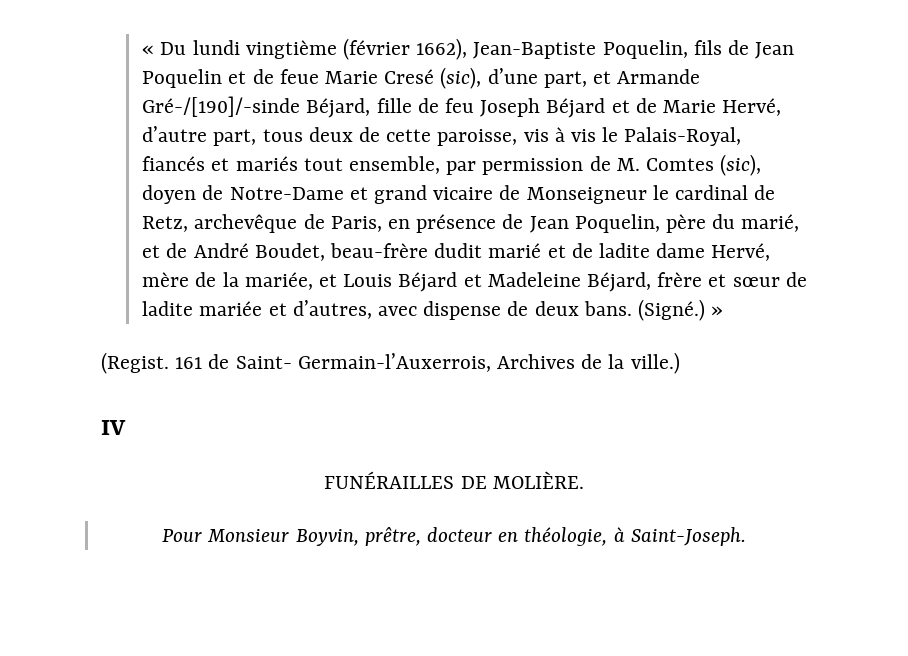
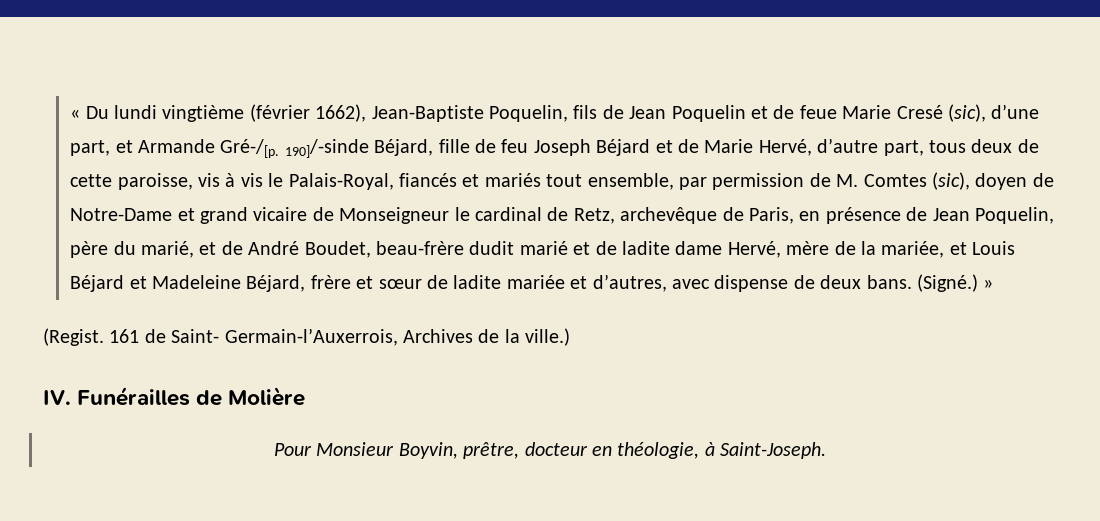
[142,96,301,117] Gré-/[190]/-sinde -> [220,139,369,158] Gré-/[p. 190]/-sinde
[101,420,126,435] [324,471,584,489] IV // FUNÉRAILLES DE MOLIÈRE. -> [43,386,306,406] IV. Funérailles de Molière

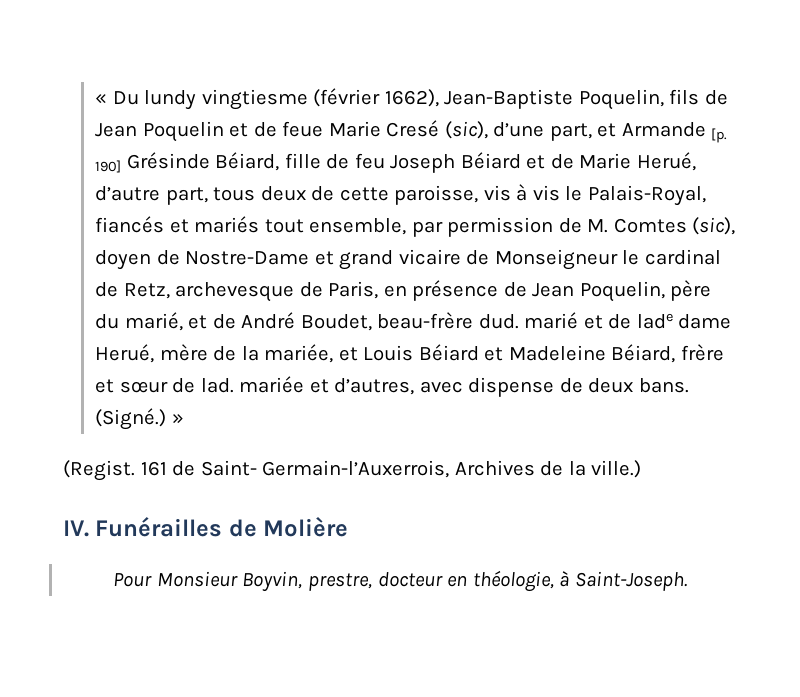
[113,105,245,122] lundi vingtième -> [144,89,308,110] lundy vingtiesme
[220,139,434,158] Gré-/[p. 190]/-sinde Béjard, -> [711,128,728,143] [95,152,280,173] [p. 190] Grésinde Béiard,
[596,139,651,156] Béjard -> [460,152,521,169] Béiard
[758,139,812,156] Hervé, -> [636,152,696,171] Herué,
[70,208,173,221] Notre-Dame -> [185,251,310,265] Nostre-Dame
[620,207,718,224] archevêque -> [175,282,295,302] archevesque
[469,241,515,255] dudit -> [478,314,519,329] dud.
[621,241,781,258] ladite dame Hervé, -> [636,313,732,329] [95,344,155,363] lade dame Herué,
[70,275,125,292] Béjard -> [418,344,479,361] Béiard
[246,275,306,292] Béjard, -> [611,344,676,363] Béiard,
[453,275,502,289] ladite -> [200,378,234,393] lad.
[463,442,520,459] prêtre, -> [307,573,372,591] prestre,

